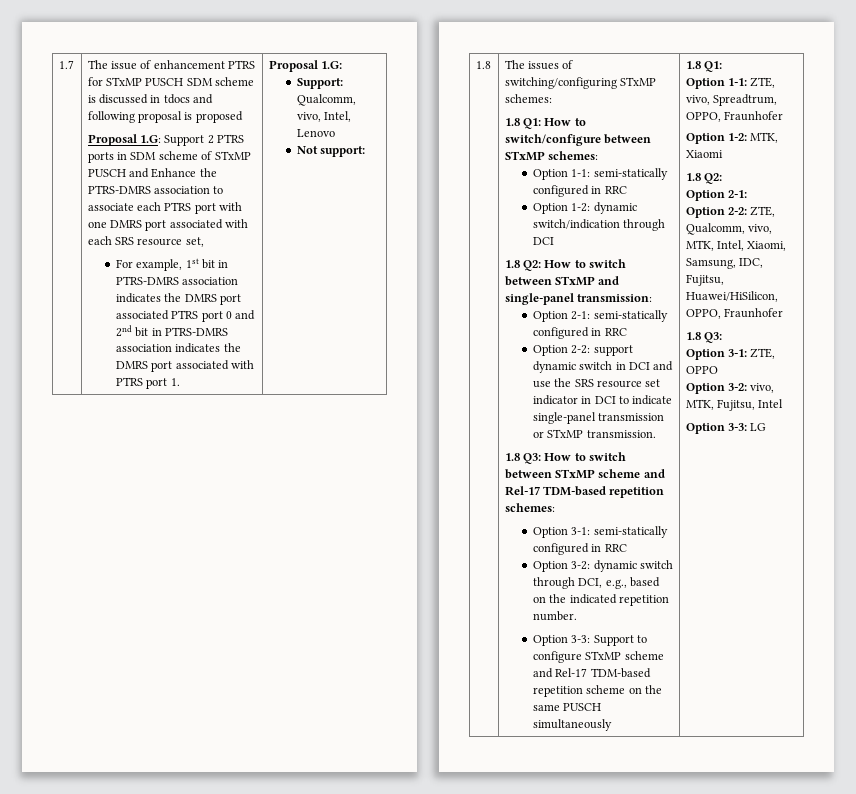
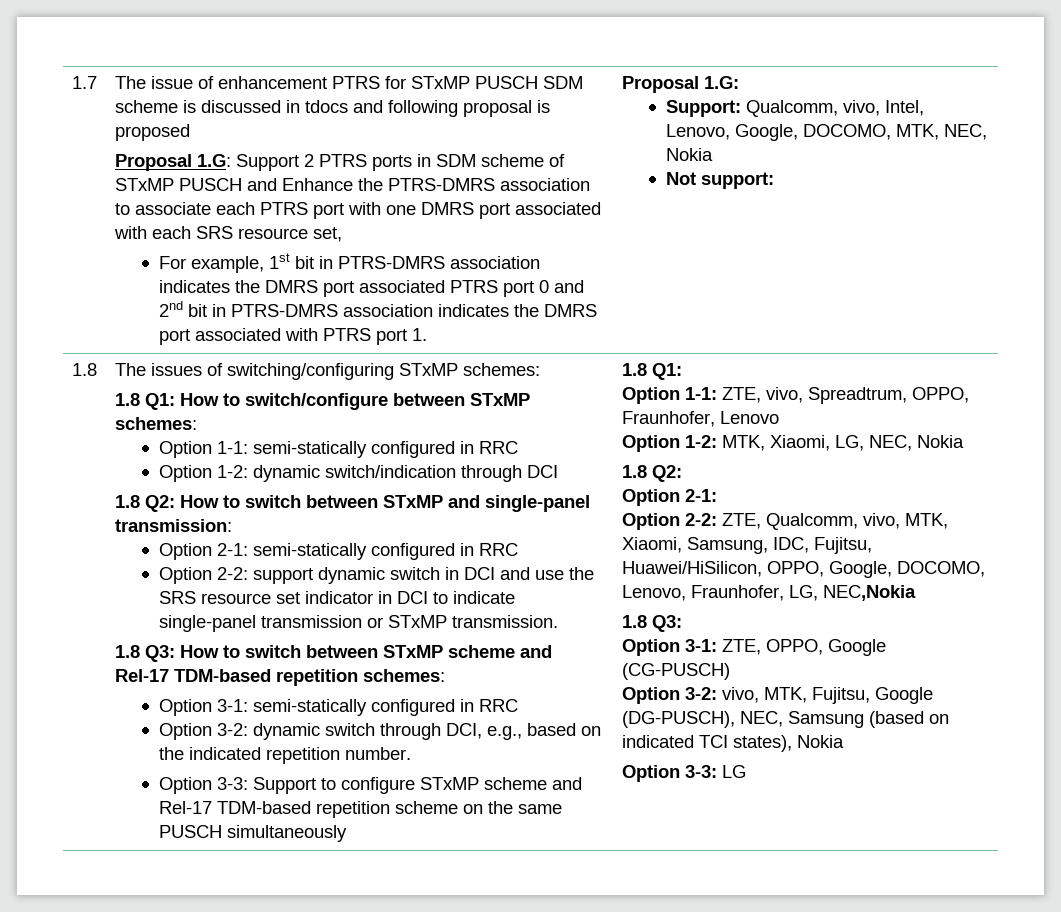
[296,129,335,137] Lenovo -> [665,124,987,141] [665,148,713,161] Lenovo, Google, DOCOMO, MTK, NEC, Nokia
[724,111,784,121] Fraunhofer -> [621,411,779,427] Fraunhofer, Lenovo
[685,150,723,158] Xiaomi -> [769,435,964,451] Xiaomi, LG, NEC, Nokia
[717,240,745,251] Intel, -> (948, 521) none
[724,308,784,318] Fraunhofer -> [828,561,985,578] [621,585,916,601] Google, DOCOMO, Lenovo, Fraunhofer, LG, NEC,Nokia
[685,366,718,374] OPPO -> [765,639,886,656] [621,663,730,680] OPPO, Google (CG-PUSCH)
[758,399,784,408] Intel -> [874,687,933,704] [621,711,949,728] [621,735,844,752] Google (DG-PUSCH), NEC, Samsung (based on indicated TCI states), Nokia

